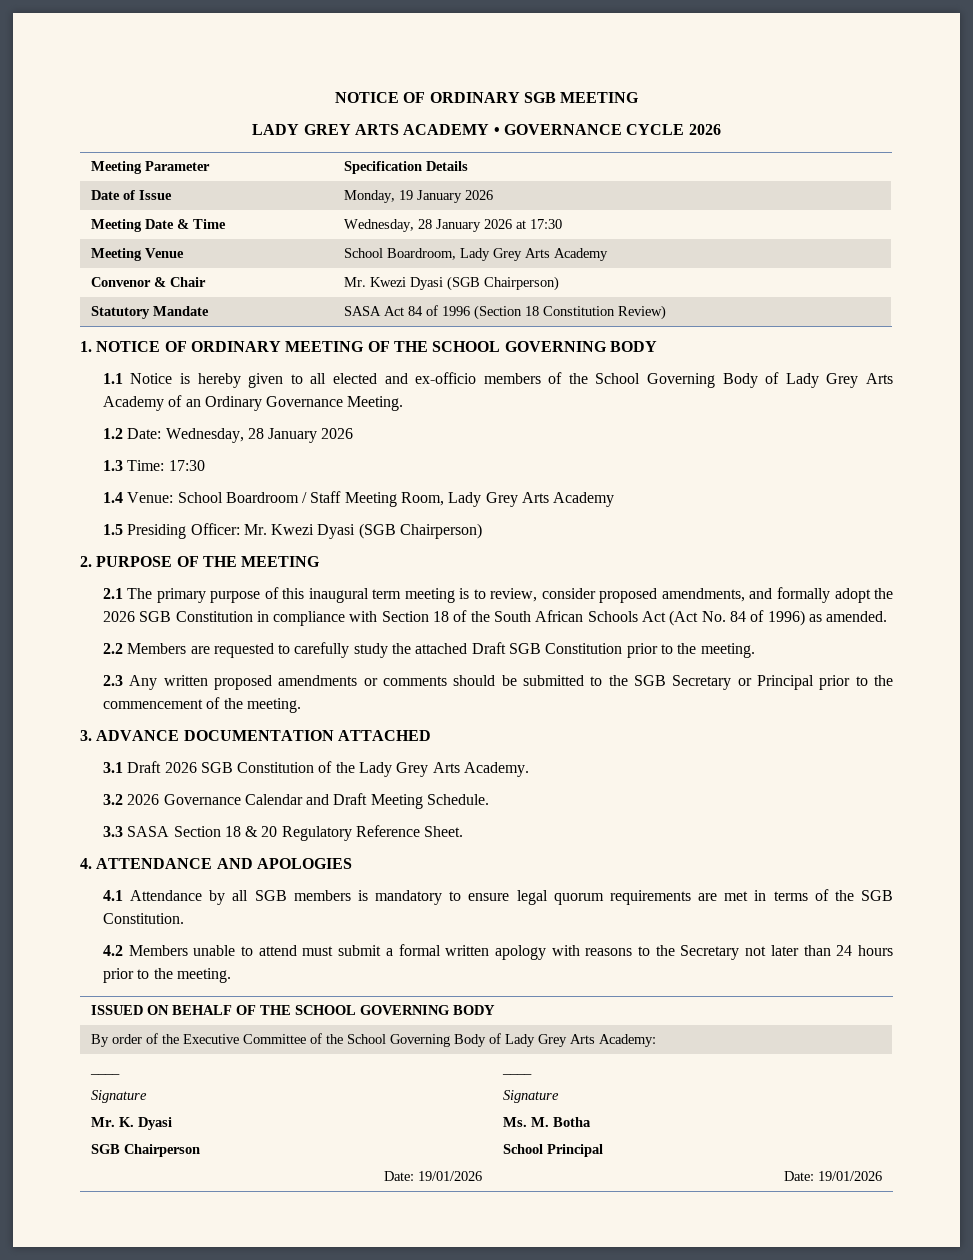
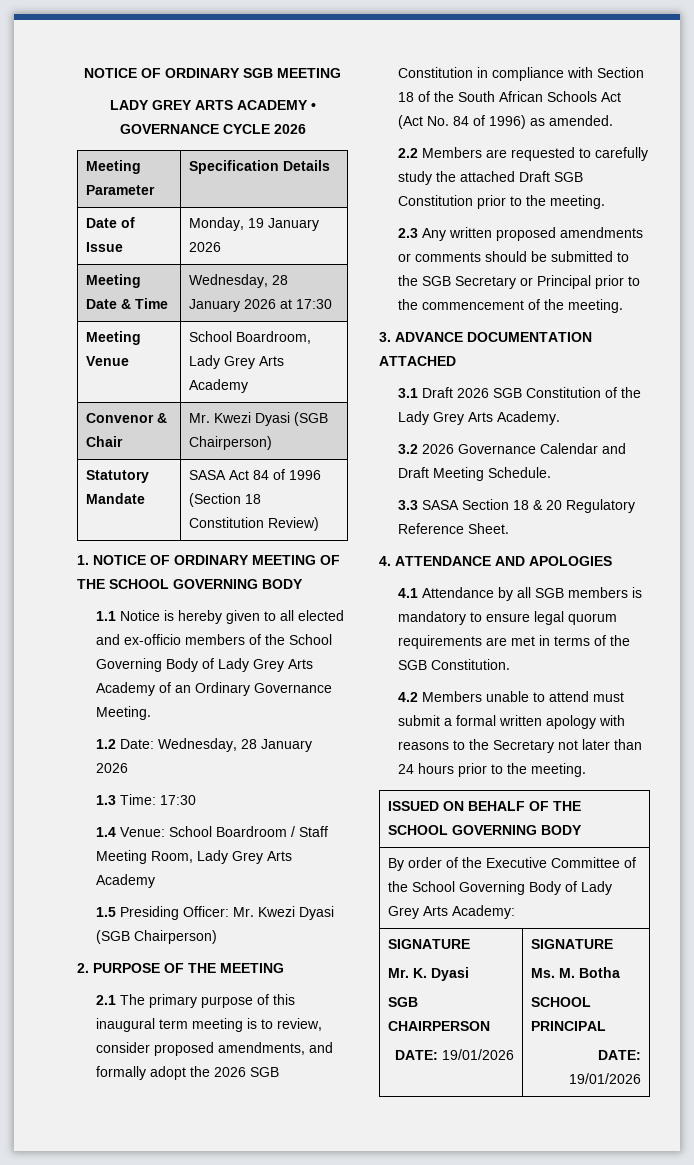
[89,1073,120,1075] [90,1090,147,1103] ____ // Signature -> [388,939,471,949] SIGNATURE
[123,1144,200,1157] [384,1171,415,1181] Chairperson // Date: -> [388,1021,491,1031] [394,1050,438,1060] CHAIRPERSON // DATE:
[501,1073,532,1075] [502,1090,559,1103] ____ // Signature -> [531,939,614,949] SIGNATURE
[502,1144,603,1157] [784,1171,815,1181] School Principal // Date: -> [531,997,592,1007] [531,1021,607,1031] [597,1050,641,1060] SCHOOL PRINCIPAL // DATE:

